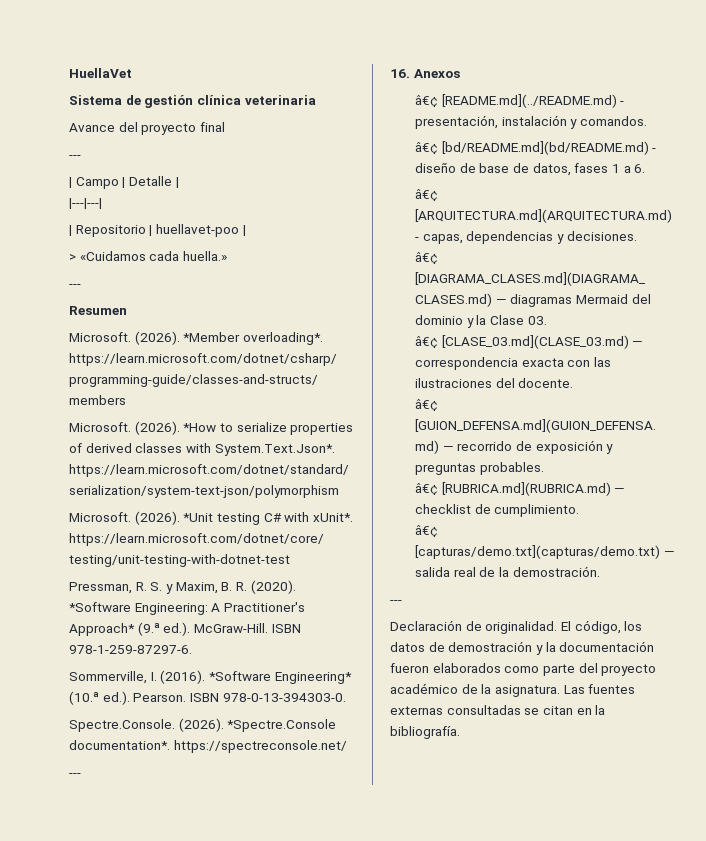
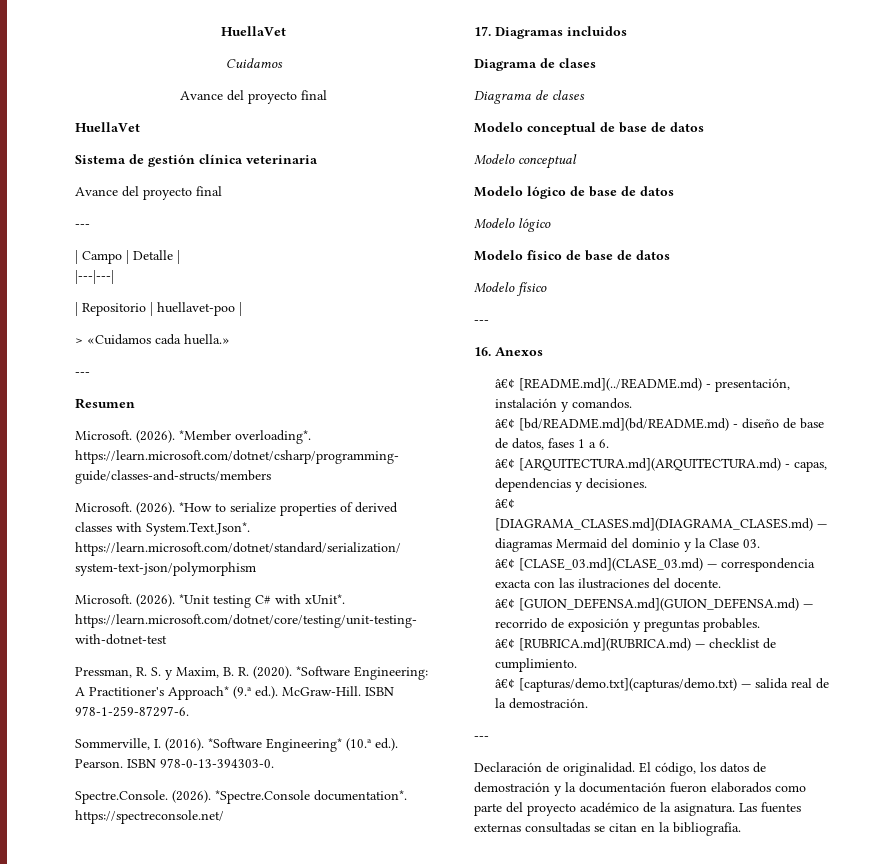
[69,68,132,78] HuellaVet -> [221,26,286,36] [225,58,283,68] [180,90,327,104] [75,122,140,132] HuellaVet // Cuidamos // Avance del proyecto final // HuellaVet
(347, 746) none -> [474,26,627,39] [474,58,596,71] [474,90,585,104] [474,122,704,135] [474,154,577,169] [474,186,674,199] [474,218,551,232] [474,250,670,261] [474,282,547,296] // 17. Diagramas incluidos // Diagrama de clases // Diagrama de clases // Modelo conceptual de base de datos // Modelo conceptual // Modelo lógico de base de datos // Modelo lógico // Modelo físico de base de datos // Modelo físico

